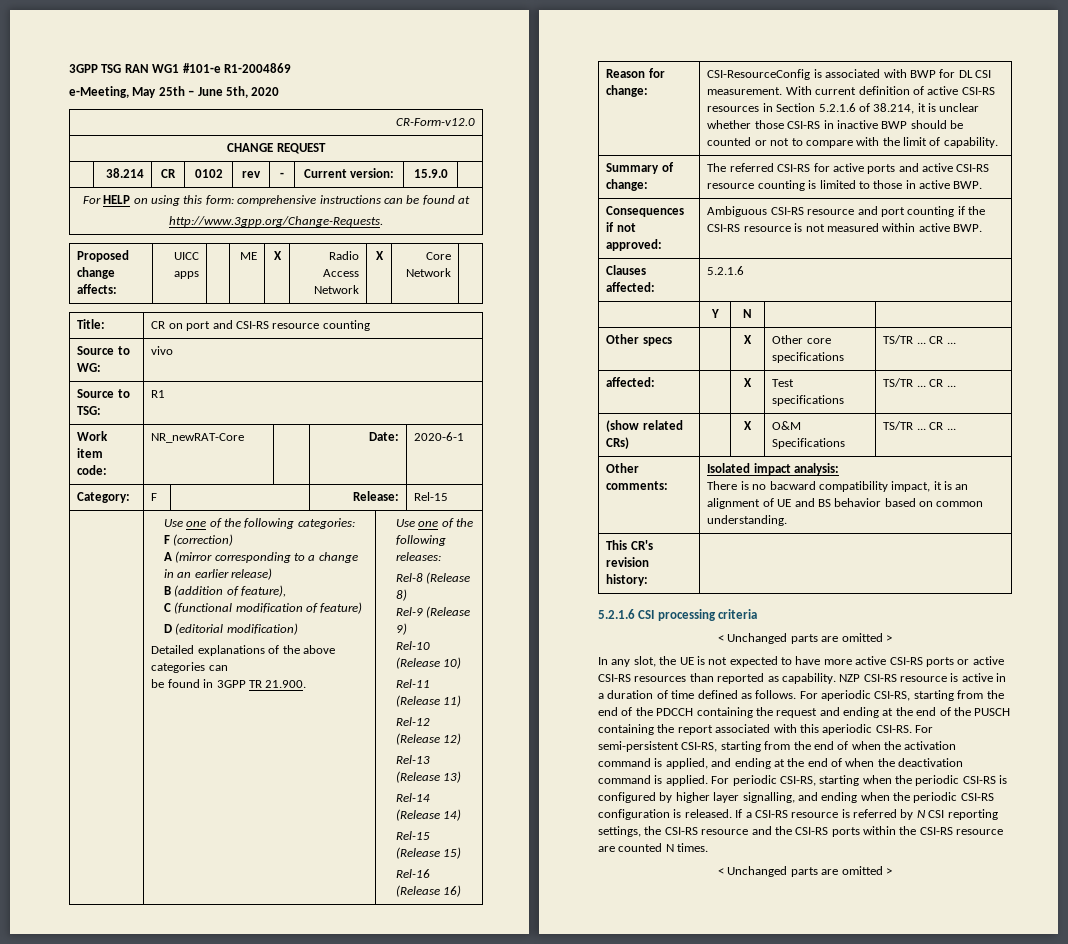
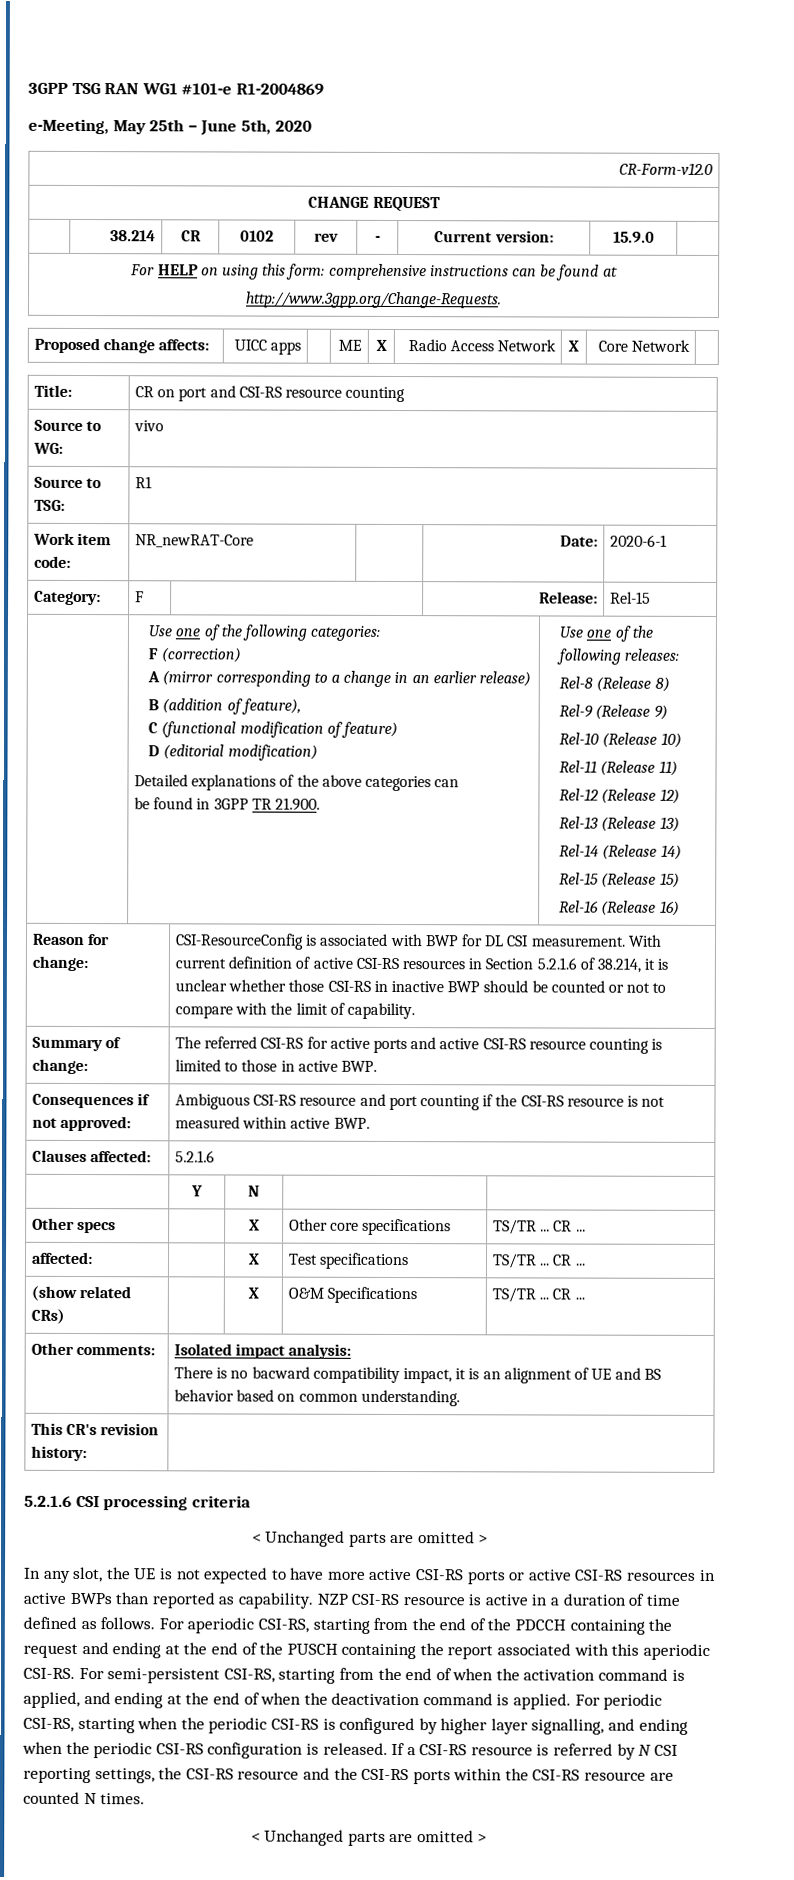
(687, 679) none -> [698,1569,716,1582] [23,1592,112,1605] in active BWPs

